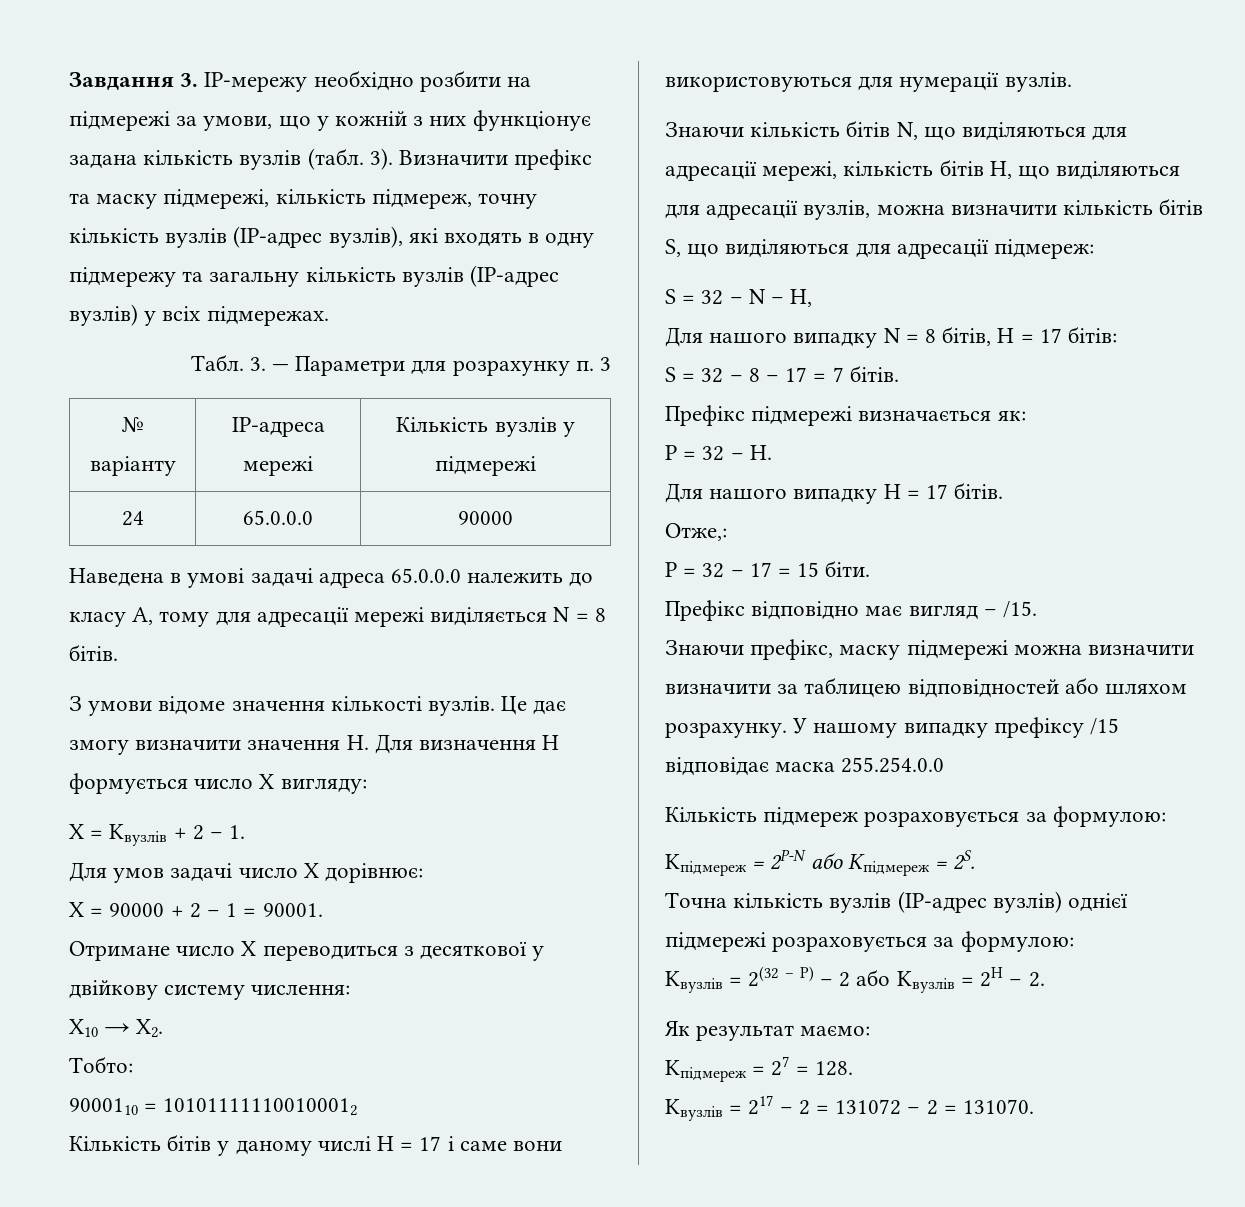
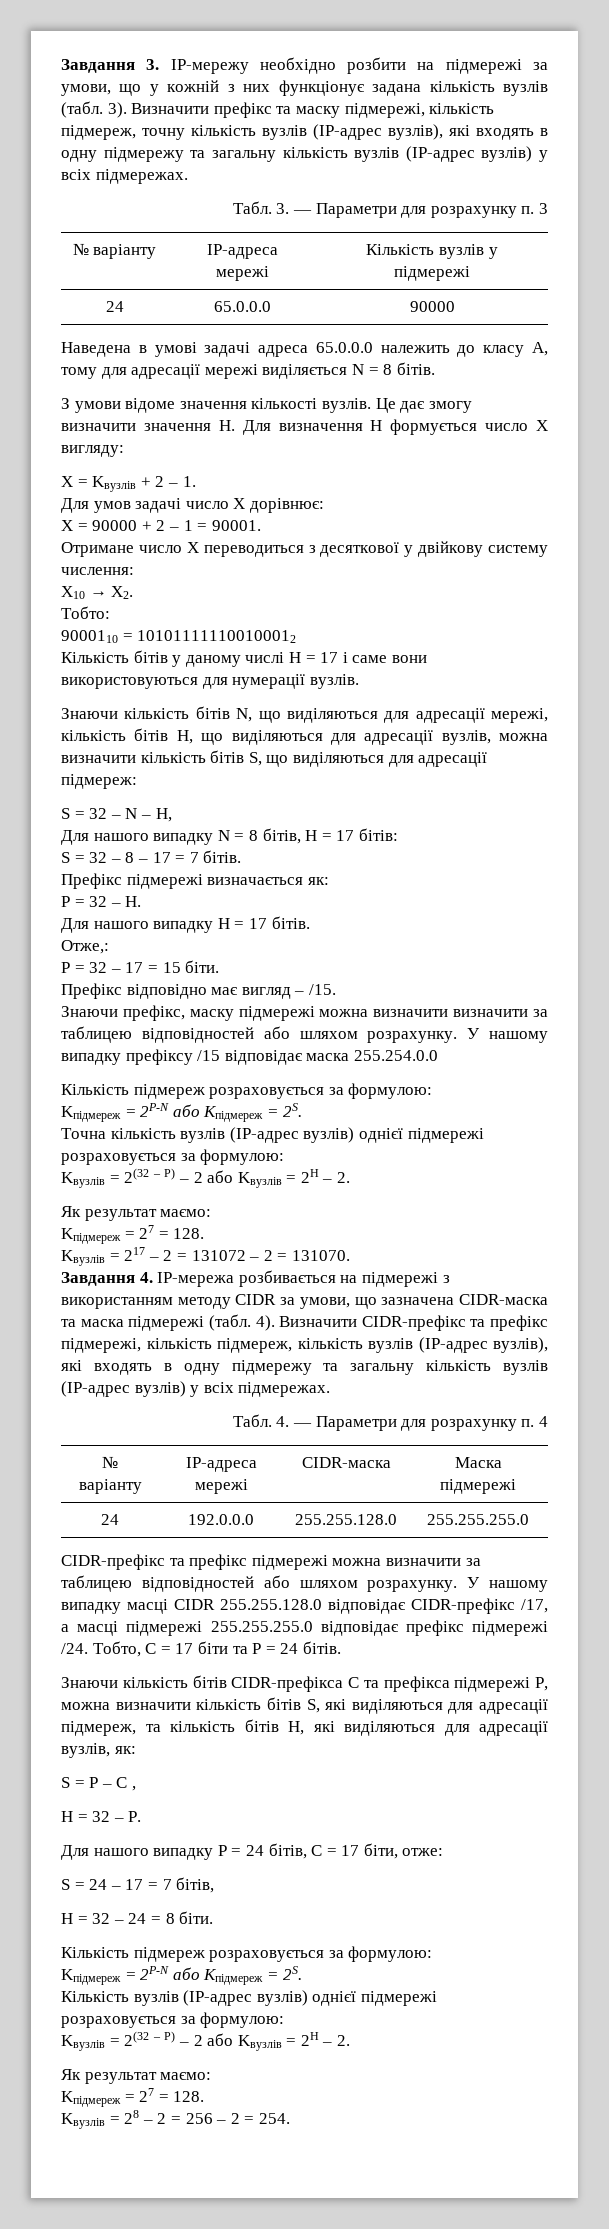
(1035, 1106) none -> [61,1270,450,1287] [61,1294,548,1309] [61,1314,548,1331] [61,1337,548,1353] [61,1360,548,1375] [61,1381,331,1397] [232,1414,548,1431] [102,1456,118,1468] [78,1479,142,1494] [185,1457,257,1472] [194,1479,248,1494] [301,1457,391,1468] [454,1457,502,1468] [440,1479,516,1494] [101,1514,119,1525] [188,1514,254,1525] [295,1514,397,1525] [427,1514,529,1525] [61,1554,481,1570] [61,1575,548,1592] [61,1598,548,1614] [61,1620,548,1636] [61,1641,341,1657] [61,1675,548,1692] [61,1697,548,1714] [61,1719,548,1736] [61,1743,136,1758] [61,1777,136,1791] [61,1811,142,1822] [61,1843,444,1860] [61,1877,215,1893] [61,1911,214,1924] [61,1946,433,1962] [61,1966,302,1985] [61,1990,437,2006] [61,2012,285,2028] [61,2031,351,2051] [61,2069,212,2084] [61,2088,205,2107] [61,2110,290,2129] // Завдання 4. IP-мережа розбивається на підмережі з використанням методу CIDR за умови, що зазначена CIDR-маска та маска підмережі (табл. 4). Визначити CIDR-префікс та префікс підмережі, кількість підмереж, кількість вузлів (IP-адрес вузлів), які входять в одну підмережу та загальну кількість вузлів (IP-адрес вузлів) у всіх підмережах. // Табл. 4. — Параметри для розрахунку п. 4 // № варіанту | IP-адреса мережі | CIDR-маска | Маска підмережі // 24 | 192.0.0.0 | 255.255.128.0 | 255.255.255.0 // CIDR-префікс та префікс підмережі можна визначити за таблицею відповідностей або шляхом розрахунку. У нашому випадку масці CIDR 255.255.128.0 відповідає CIDR-префікс /17, а масці підмережі 255.255.255.0 відповідає префікс підмережі /24. Тобто, С = 17 біти та P = 24 бітів. // Знаючи кількість бітів CIDR-префікса С та префікса підмережі P, можна визначити кількість бітів S, які виділяються для адресації підмереж, та кількість бітів H, які виділяються для адресації вузлів, як: // S = P – С , // H = 32 – P. // Для нашого випадку P = 24 бітів, С = 17 біти, отже: // S = 24 – 17 = 7 бітів, // H = 32 – 24 = 8 біти. // Кількість підмереж розраховується за формулою: // Kпідмереж = 2P-N або Kпідмереж = 2S. // Кількість вузлів (IP-адрес вузлів) однієї підмережі розраховується за формулою: // Kвузлів = 2(32 – P) – 2 або Kвузлів = 2H – 2. // Як результат маємо: // Kпідмереж = 27 = 128. // Kвузлів = 28 – 2 = 256 – 2 = 254.

